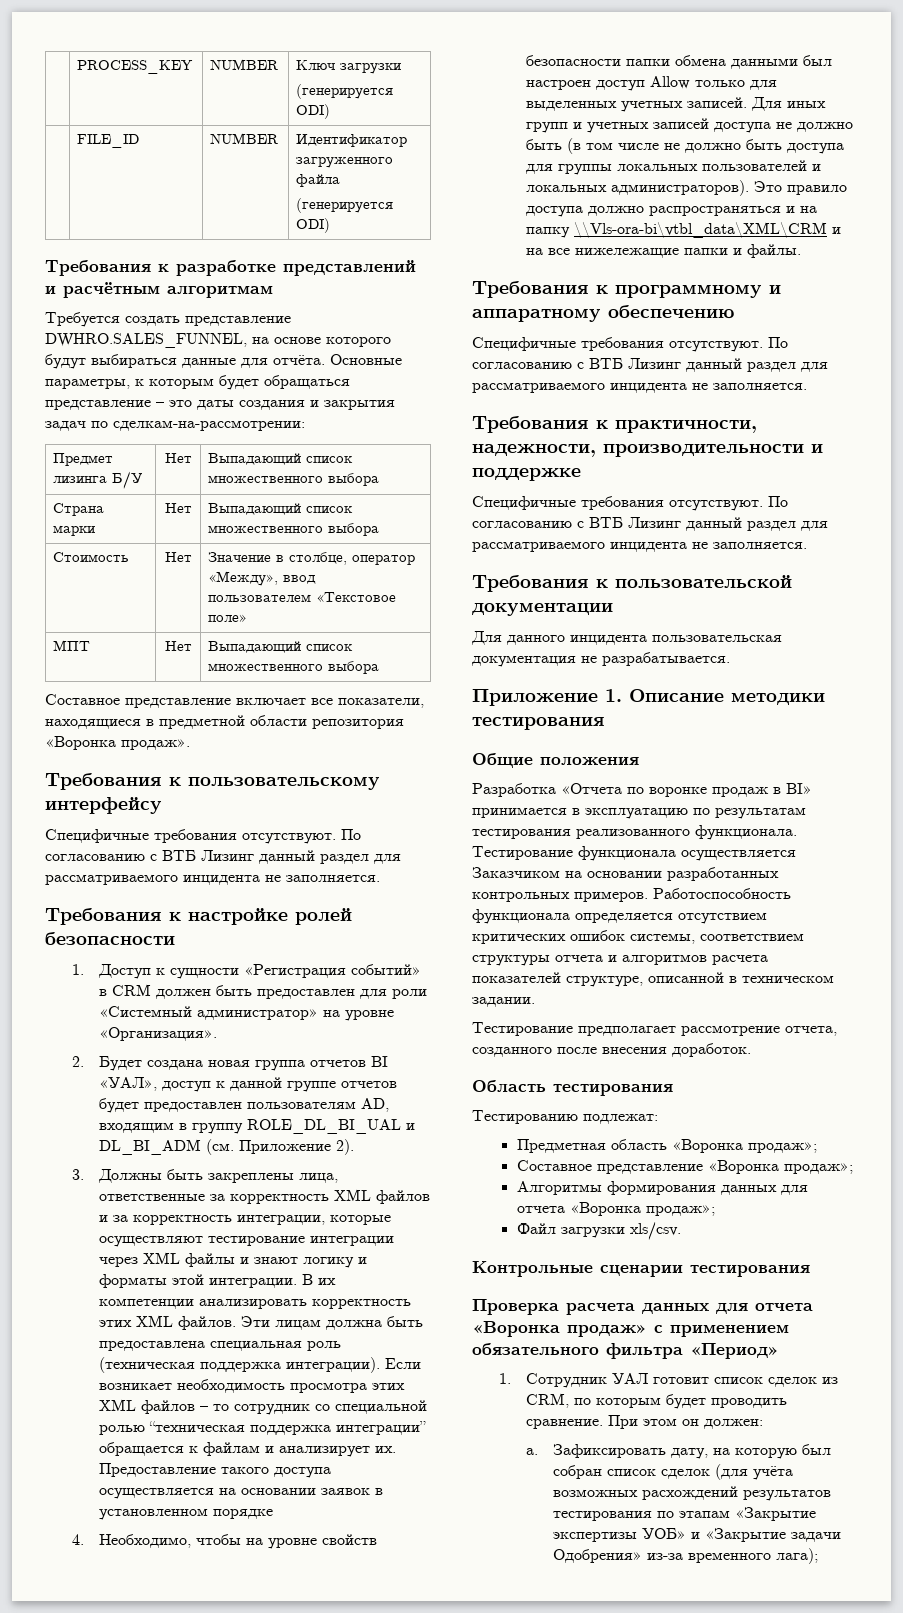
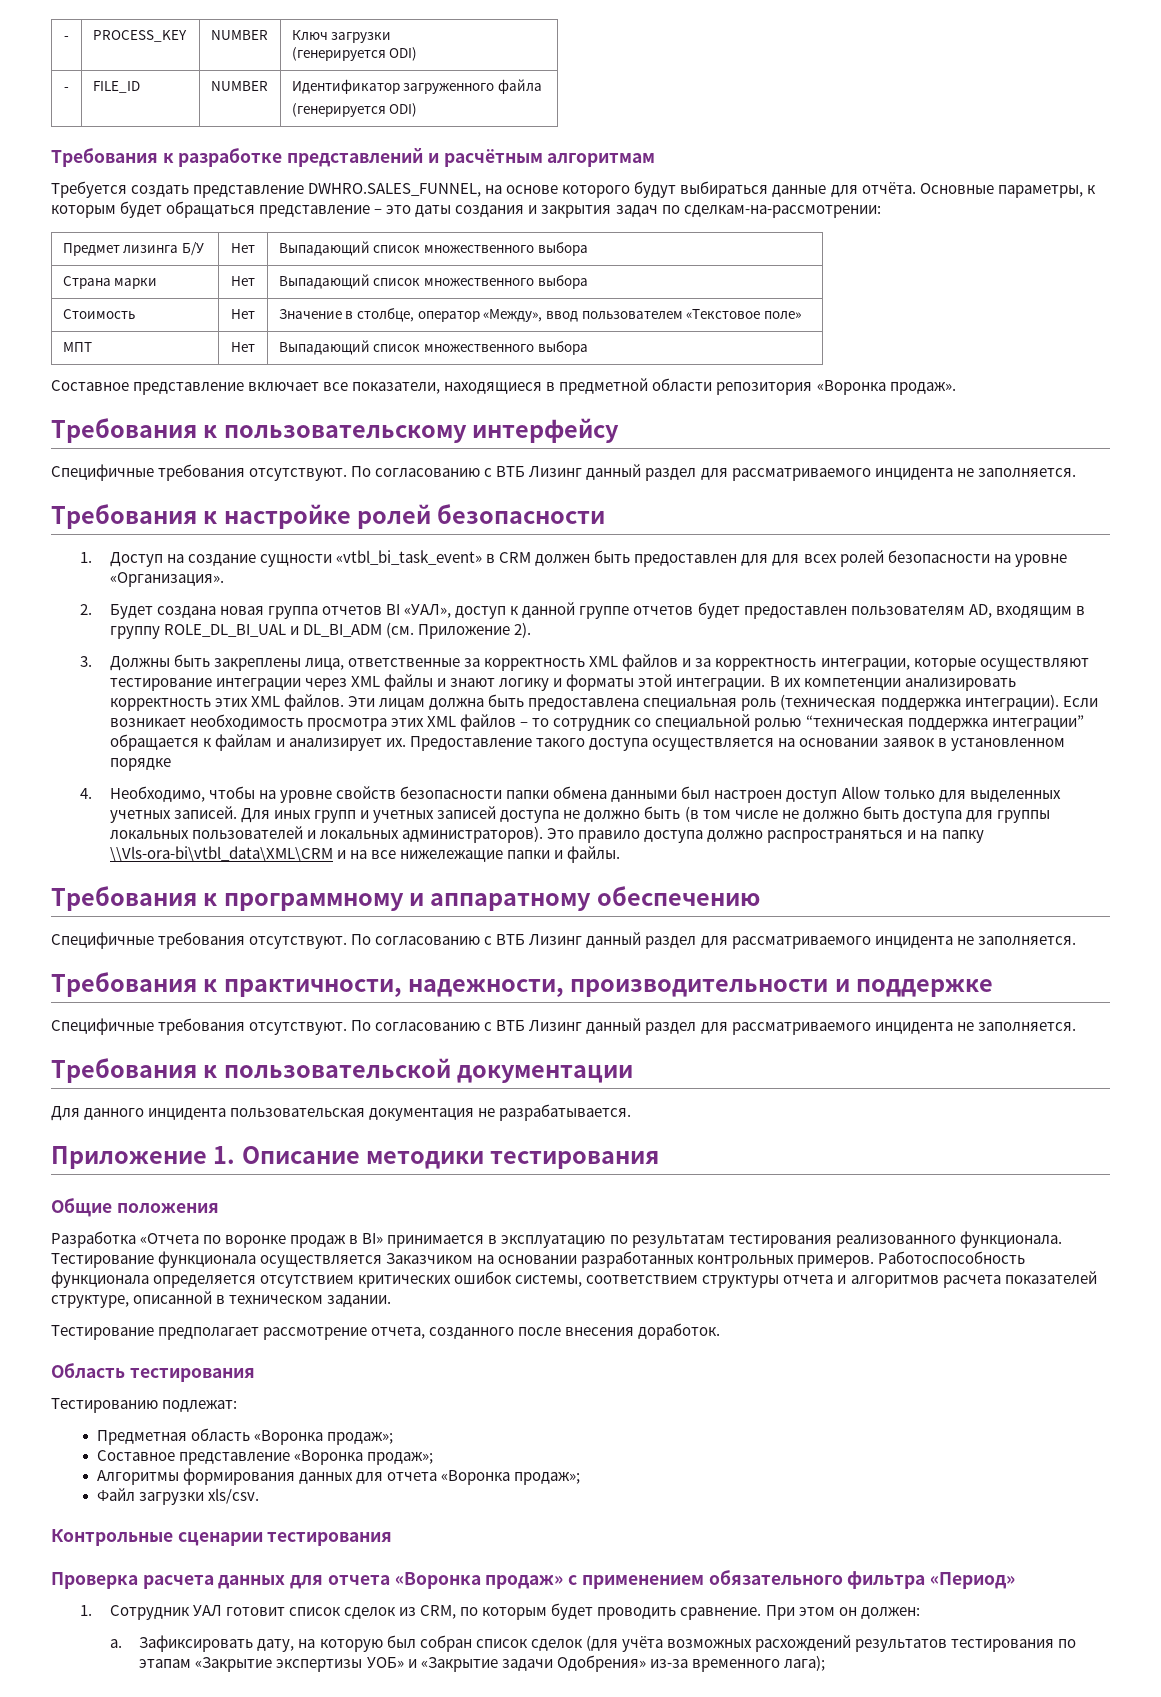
(77, 67) none -> [64,36,69,40] -
(331, 111) none -> [64,87,69,91] -
[155,964,421,979] к сущности «Регистрация событий» -> [166,550,483,567] на создание сущности «vtbl_bi_task_event»
[391,989,427,999] [98,1006,318,1020] роли «Системный администратор» -> [772,550,990,567] для всех ролей безопасности

